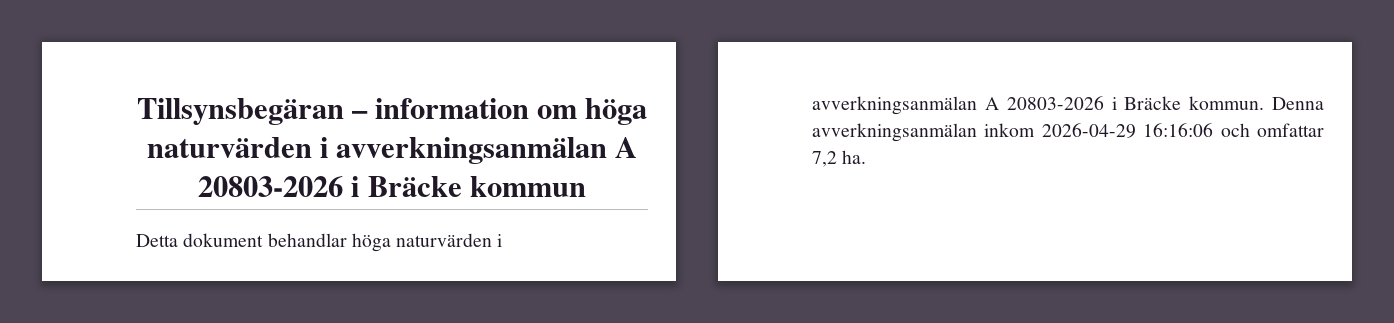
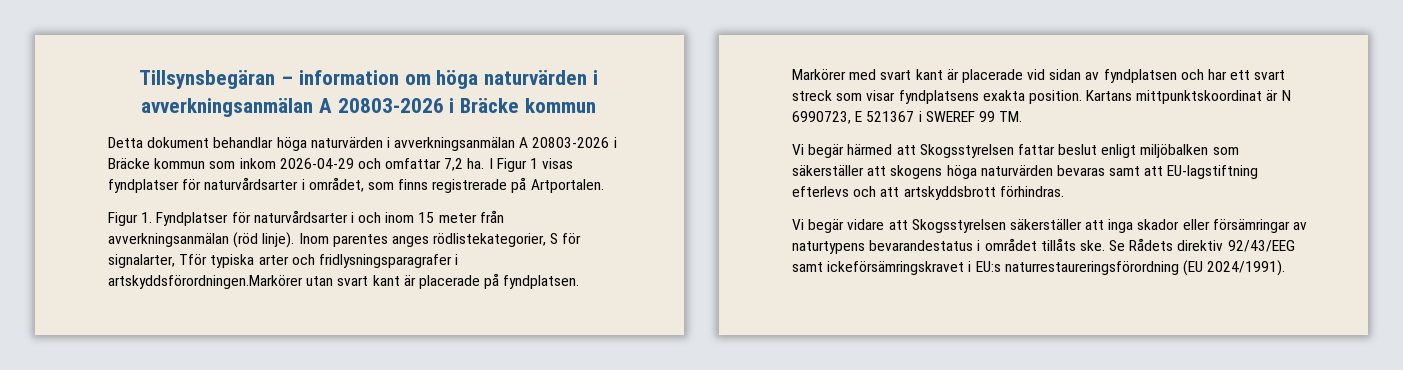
[1189,96,1324,110] [812,123,977,142] kommun. Denna avverkningsanmälan -> [154,158,236,169] kommun som
[1143,123,1214,137] 16:16:06 -> (354, 163) none
(867, 157) none -> [488,158,574,172] [108,177,604,193] [108,210,504,226] [108,232,582,248] [108,254,459,268] [108,273,580,289] [792,69,1286,83] [792,90,1291,104] [792,111,1023,124] [792,144,1239,158] [792,165,1259,179] [792,186,1064,200] [792,219,1308,233] [792,238,1295,254] [792,260,1286,276] I Figur 1 visas fyndplatser för naturvårdsarter i området, som finns registrerade på Artportalen. // Figur 1. Fyndplatser för naturvårdsarter i och inom 15 meter från avverkningsanmälan (röd linje). Inom parentes anges rödlistekategorier, S för signalarter, Tför typiska arter och fridlysningsparagrafer i artskyddsförordningen.Markörer utan svart kant är placerade på fyndplatsen. Markörer med svart kant är placerade vid sidan av fyndplatsen och har ett svart streck som visar fyndplatsens exakta position. Kartans mittpunktskoordinat är N 6990723, E 521367 i SWEREF 99 TM. // Vi begär härmed att Skogsstyrelsen fattar beslut enligt miljöbalken som säkerställer att skogens höga naturvärden bevaras samt att EU-lagstiftning efterlevs och att artskyddsbrott förhindras. // Vi begär vidare att Skogsstyrelsen säkerställer att inga skador eller försämringar av naturtypens bevarandestatus i området tillåts ske. Se Rådets direktiv 92/43/EEG samt ickeförsämringskravet i EU:s naturrestaureringsförordning (EU 2024/1991).

